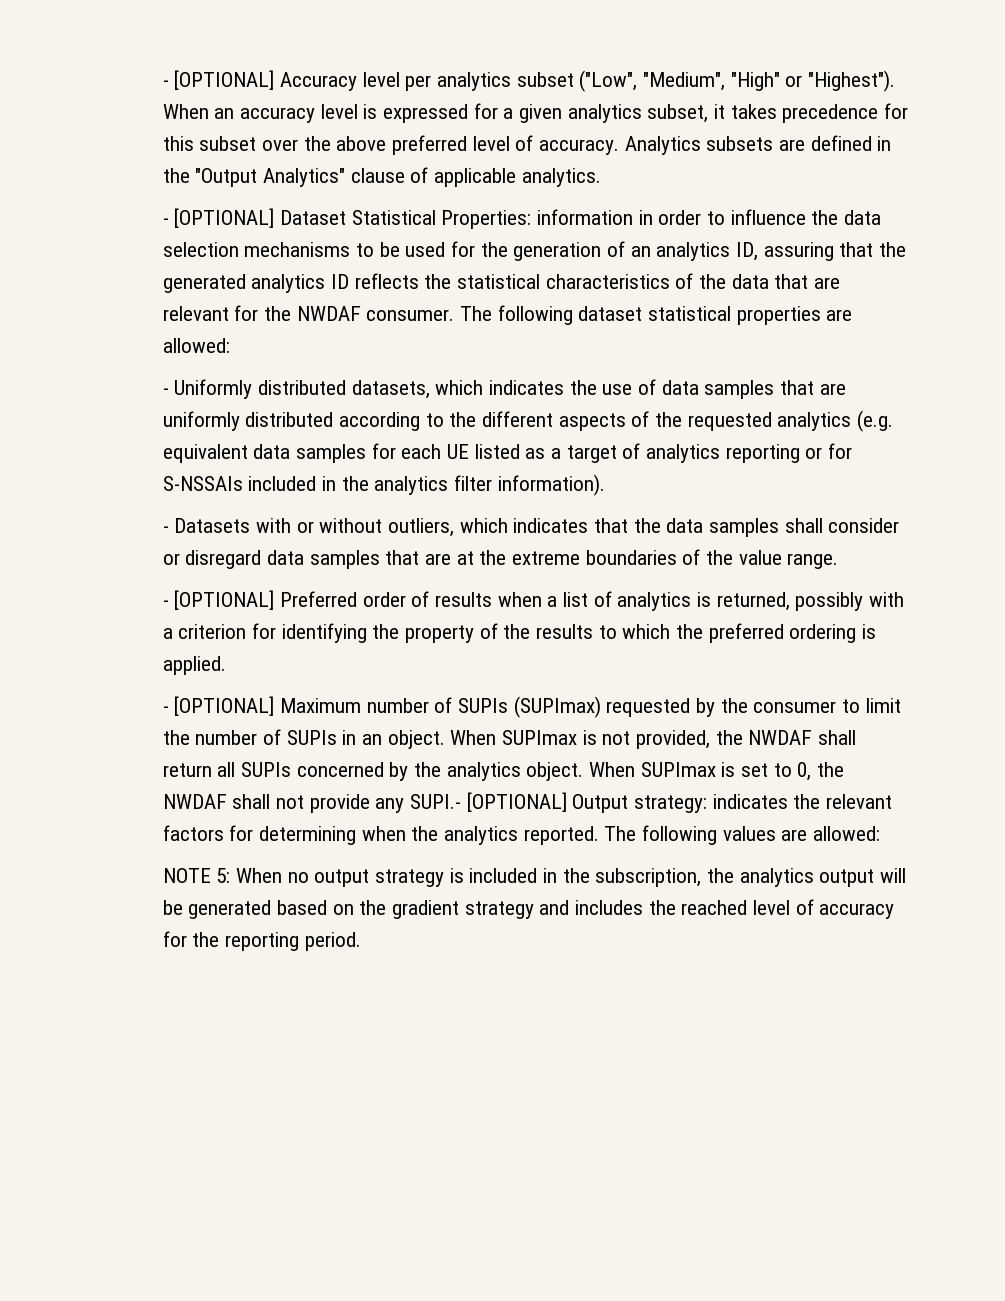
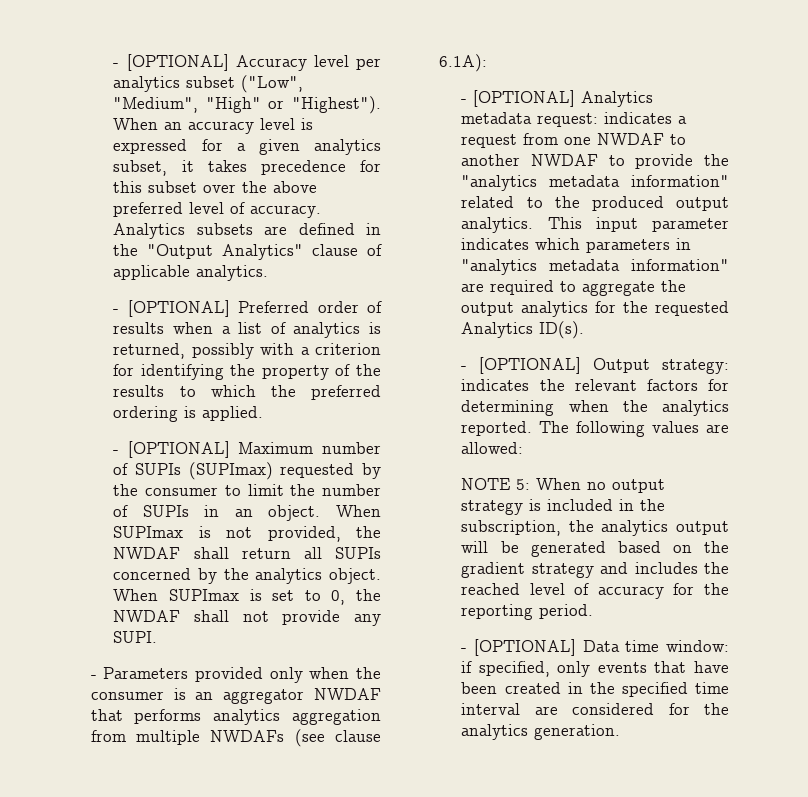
[162,208,881,229] [162,241,906,261] [162,273,840,293] [162,305,853,325] [162,338,230,353] [162,379,846,399] [162,410,893,432] [162,443,852,463] [162,474,605,496] [162,518,900,537] [162,549,839,569] // - [OPTIONAL] Dataset Statistical Properties: information in order to influence the data selection mechanisms to be used for the generation of an analytics ID, assuring that the generated analytics ID reflects the statistical characteristics of the data that are relevant for the NWDAF consumer. The following dataset statistical properties are allowed: // - Uniformly distributed datasets, which indicates the use of data samples that are uniformly distributed according to the different aspects of the requested analytics (e.g. equivalent data samples for each UE listed as a target of analytics reporting or for S-NSSAIs included in the analytics filter information). // - Datasets with or without outliers, which indicates that the data samples shall consider or disregard data samples that are at the extreme boundaries of the value range. -> (269, 273) none
[409,794,461,809] SUPI.- -> [113,631,158,643] [90,667,381,683] [90,688,381,704] [90,709,381,725] [90,729,381,747] [438,54,487,72] [461,90,654,107] [461,112,688,127] [461,133,687,148] [461,154,729,169] [461,175,729,191] [461,196,729,211] [461,217,729,233] [461,238,692,253] [461,259,729,275] [461,280,687,296] [461,301,729,317] [461,321,585,339] [461,366,468,370] SUPI. // - Parameters provided only when the consumer is an aggregator NWDAF that performs analytics aggregation from multiple NWDAFs (see clause 6.1A): // - [OPTIONAL] Analytics metadata request: indicates a request from one NWDAF to another NWDAF to provide the "analytics metadata information" related to the produced output analytics. This input parameter indicates which parameters in "analytics metadata information" are required to aggregate the output analytics for the requested Analytics ID(s). // -
(361, 941) none -> [461,639,729,656] [461,661,729,677] [461,682,729,697] [461,703,729,715] [461,724,621,740] // - [OPTIONAL] Data time window: if specified, only events that have been created in the specified time interval are considered for the analytics generation.

